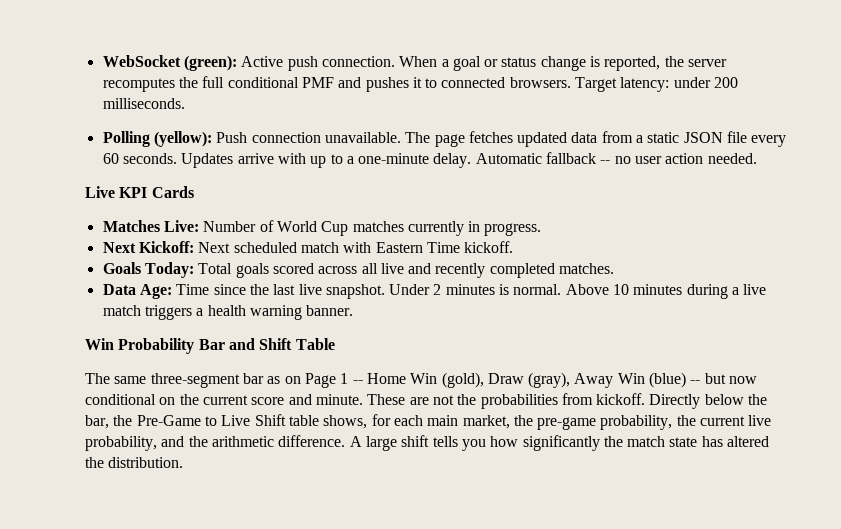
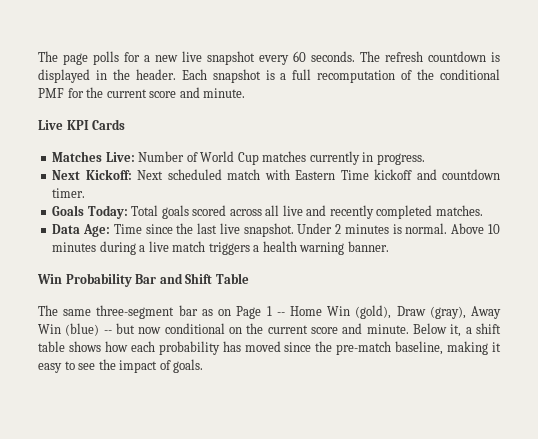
[102,55,728,71] [102,76,739,92] [102,98,185,109] [102,131,787,147] [102,152,757,168] WebSocket (green): Active push connection. When a goal or status change is reported, the server recomputes the full conditional PMF and pushes it to connected browsers. Target latency: under 200 milliseconds. // Polling (yellow): Push connection unavailable. The page fetches updated data from a static JSON file every 60 seconds. Updates arrive with up to a one-minute delay. Automatic fallback -- no user action needed. -> [38,51,500,65] [38,69,500,83] [38,87,246,98] The page polls for a new live snapshot every 60 seconds. The refresh countdown is displayed in the header. Each snapshot is a full recomputation of the conditional PMF for the current score and minute.
[464,241,514,253] kickoff. -> [374,169,500,180] [52,188,86,198] kickoff and countdown timer.
[367,393,768,409] [85,414,772,430] [85,435,770,451] [85,457,184,468] These are not the probabilities from kickoff. Directly below the bar, the Pre-Game to Live Shift table shows, for each main market, the pre-game probability, the current live probability, and the arithmetic difference. A large shift tells you how significantly the match state has altered the distribution. -> [412,323,501,337] [38,341,502,355] [38,359,204,373] Below it, a shift table shows how each probability has moved since the pre-match baseline, making it easy to see the impact of goals.

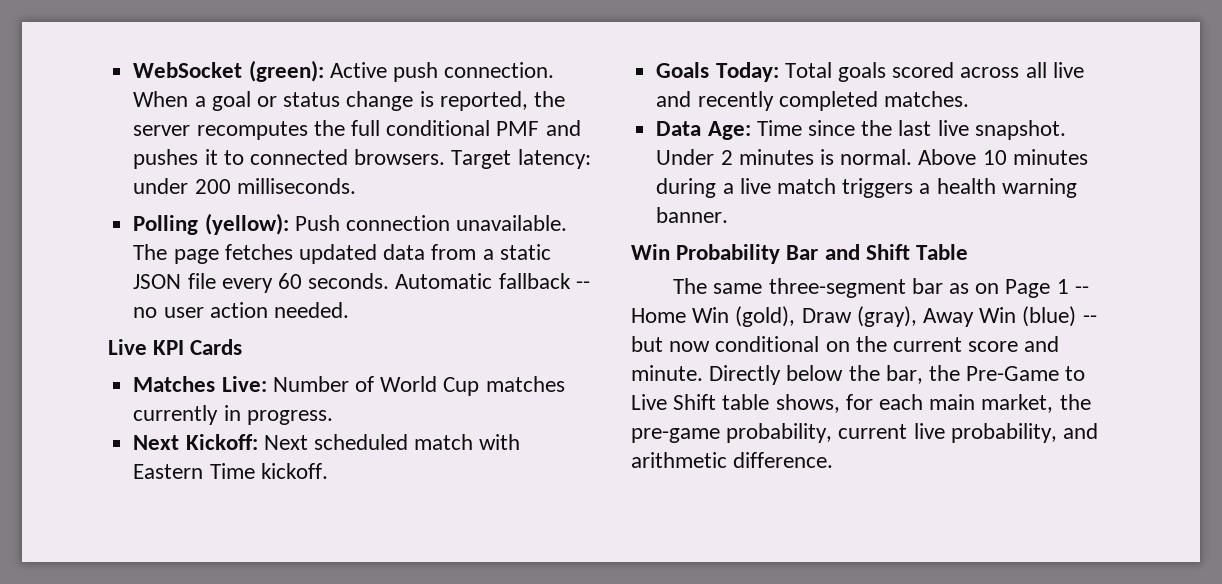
[38,51,500,65] [38,69,500,83] [38,87,246,98] The page polls for a new live snapshot every 60 seconds. The refresh countdown is displayed in the header. Each snapshot is a full recomputation of the conditional PMF for the current score and minute. -> [133,60,555,82] [133,91,565,111] [133,120,581,140] [133,149,591,169] [133,178,356,194] [133,213,568,235] [133,244,551,264] [133,273,590,293] [133,302,349,318] WebSocket (green): Active push connection. When a goal or status change is reported, the server recomputes the full conditional PMF and pushes it to connected browsers. Target latency: under 200 milliseconds. // Polling (yellow): Push connection unavailable. The page fetches updated data from a static JSON file every 60 seconds. Automatic fallback -- no user action needed.
[374,169,500,180] [52,188,86,198] kickoff and countdown timer. -> [260,463,328,479] kickoff.
[412,323,501,337] [38,341,502,355] [38,359,204,373] Below it, a shift table shows how each probability has moved since the pre-match baseline, making it easy to see the impact of goals. -> [709,365,1086,385] [631,394,1091,413] [631,423,1099,443] [631,452,834,468] Directly below the bar, the Pre-Game to Live Shift table shows, for each main market, the pre-game probability, current live probability, and arithmetic difference.

